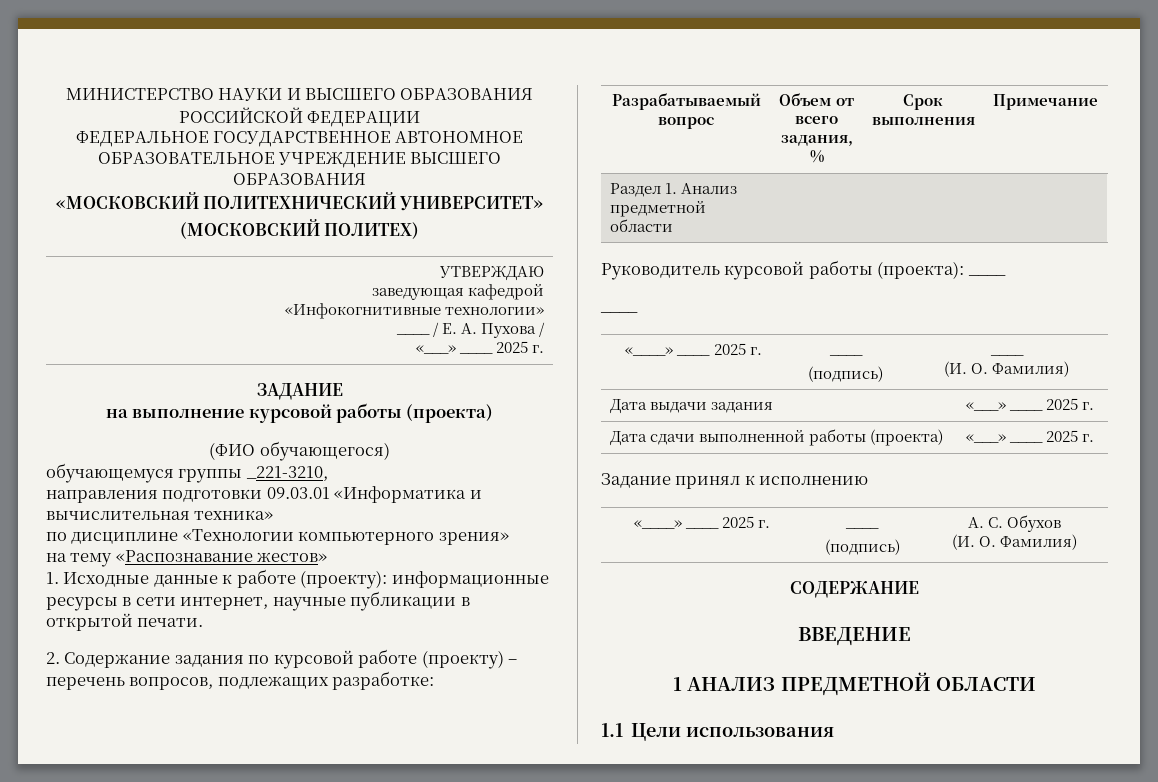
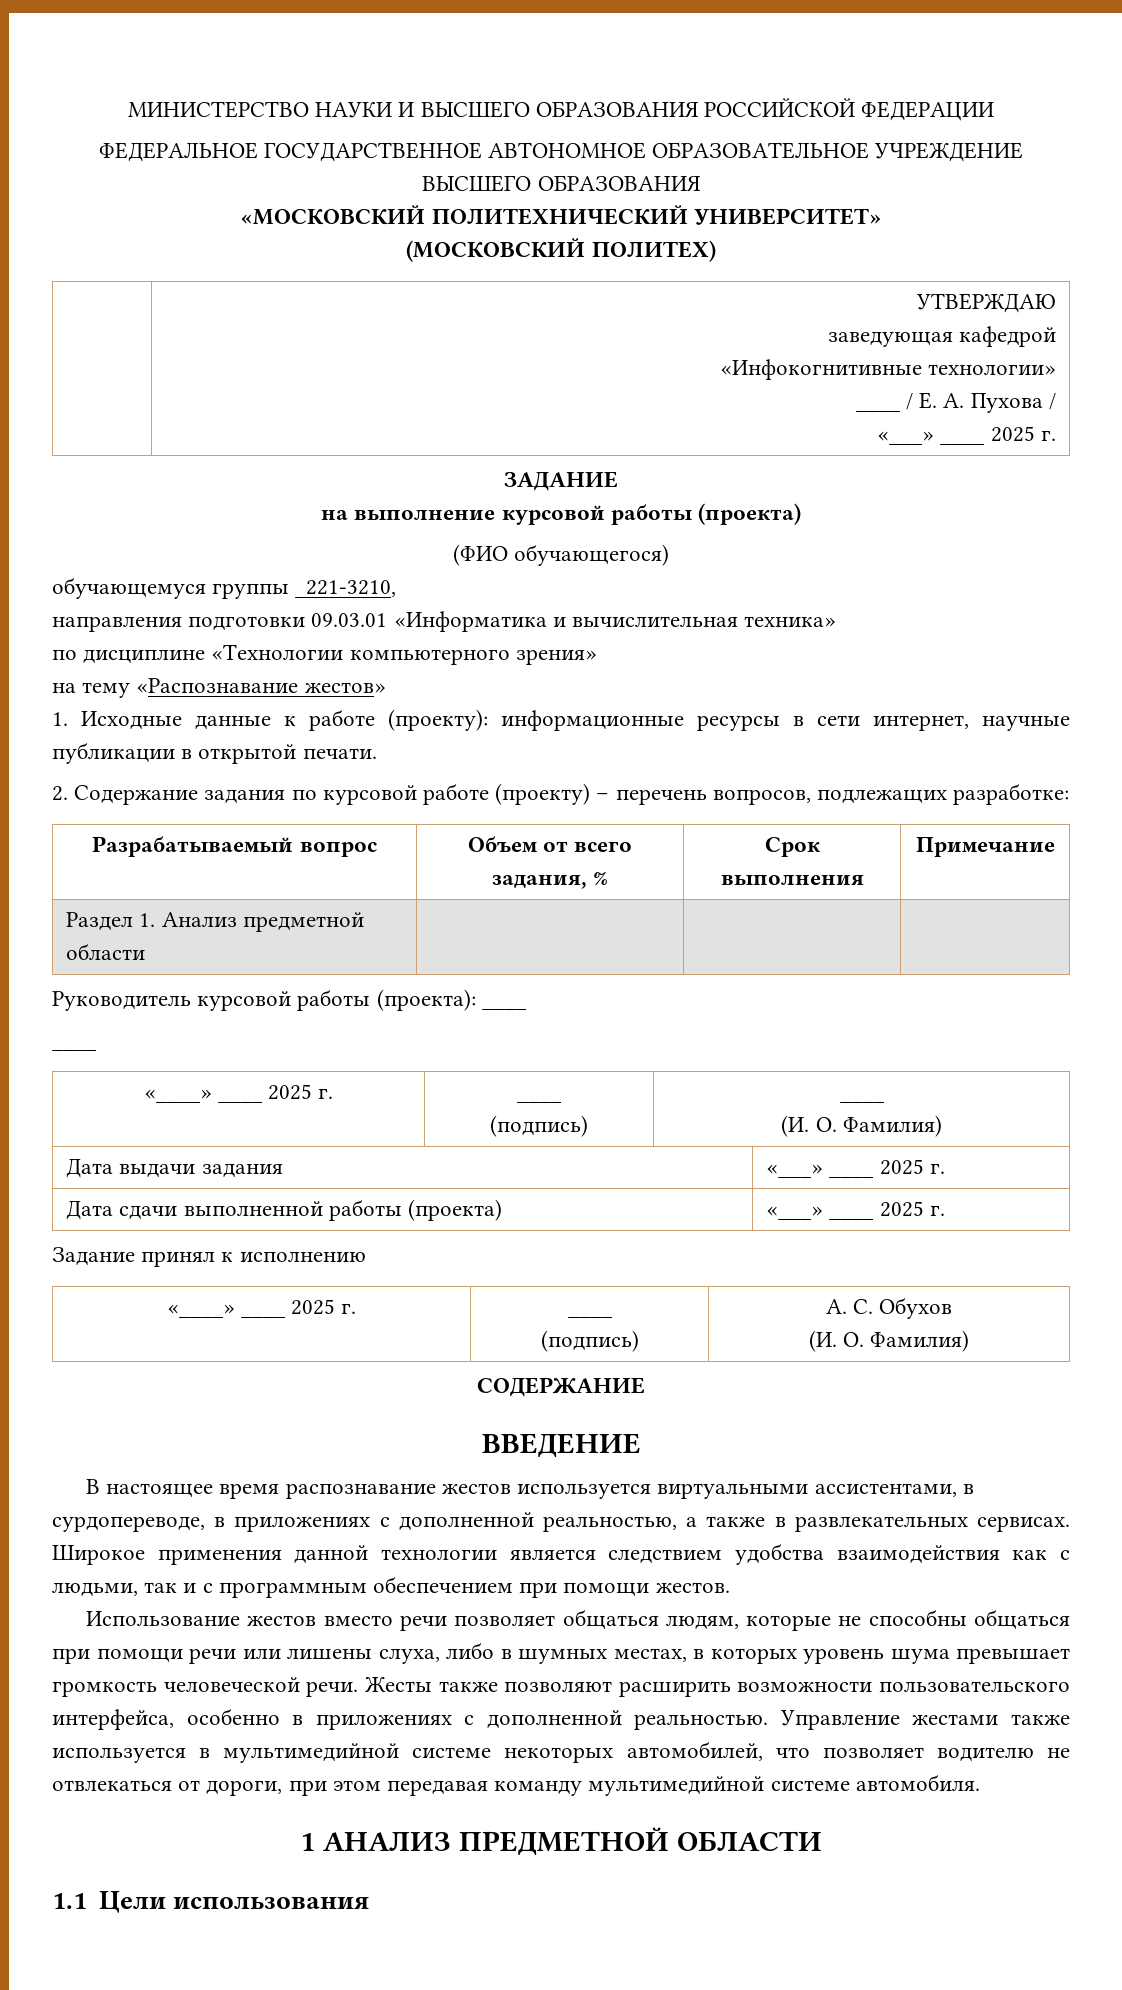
(911, 636) none -> [86,1479,974,1499] [52,1512,1071,1532] [52,1543,1070,1565] [52,1576,730,1598] [86,1609,1070,1631] [52,1642,1070,1664] [52,1677,1070,1697] [52,1708,1070,1730] [52,1741,1070,1763] [52,1774,980,1796] // В настоящее время распознавание жестов используется виртуальными ассистентами, в сурдопереводе, в приложениях с дополненной реальностью, а также в развлекательных сервисах. Широкое применения данной технологии является следствием удобства взаимодействия как с людьми, так и с программным обеспечением при помощи жестов. // Использование жестов вместо речи позволяет общаться людям, которые не способны общаться при помощи речи или лишены слуха, либо в шумных местах, в которых уровень шума превышает громкость человеческой речи. Жесты также позволяют расширить возможности пользовательского интерфейса, особенно в приложениях с дополненной реальностью. Управление жестами также используется в мультимедийной системе некоторых автомобилей, что позволяет водителю не отвлекаться от дороги, при этом передавая команду мультимедийной системе автомобиля.

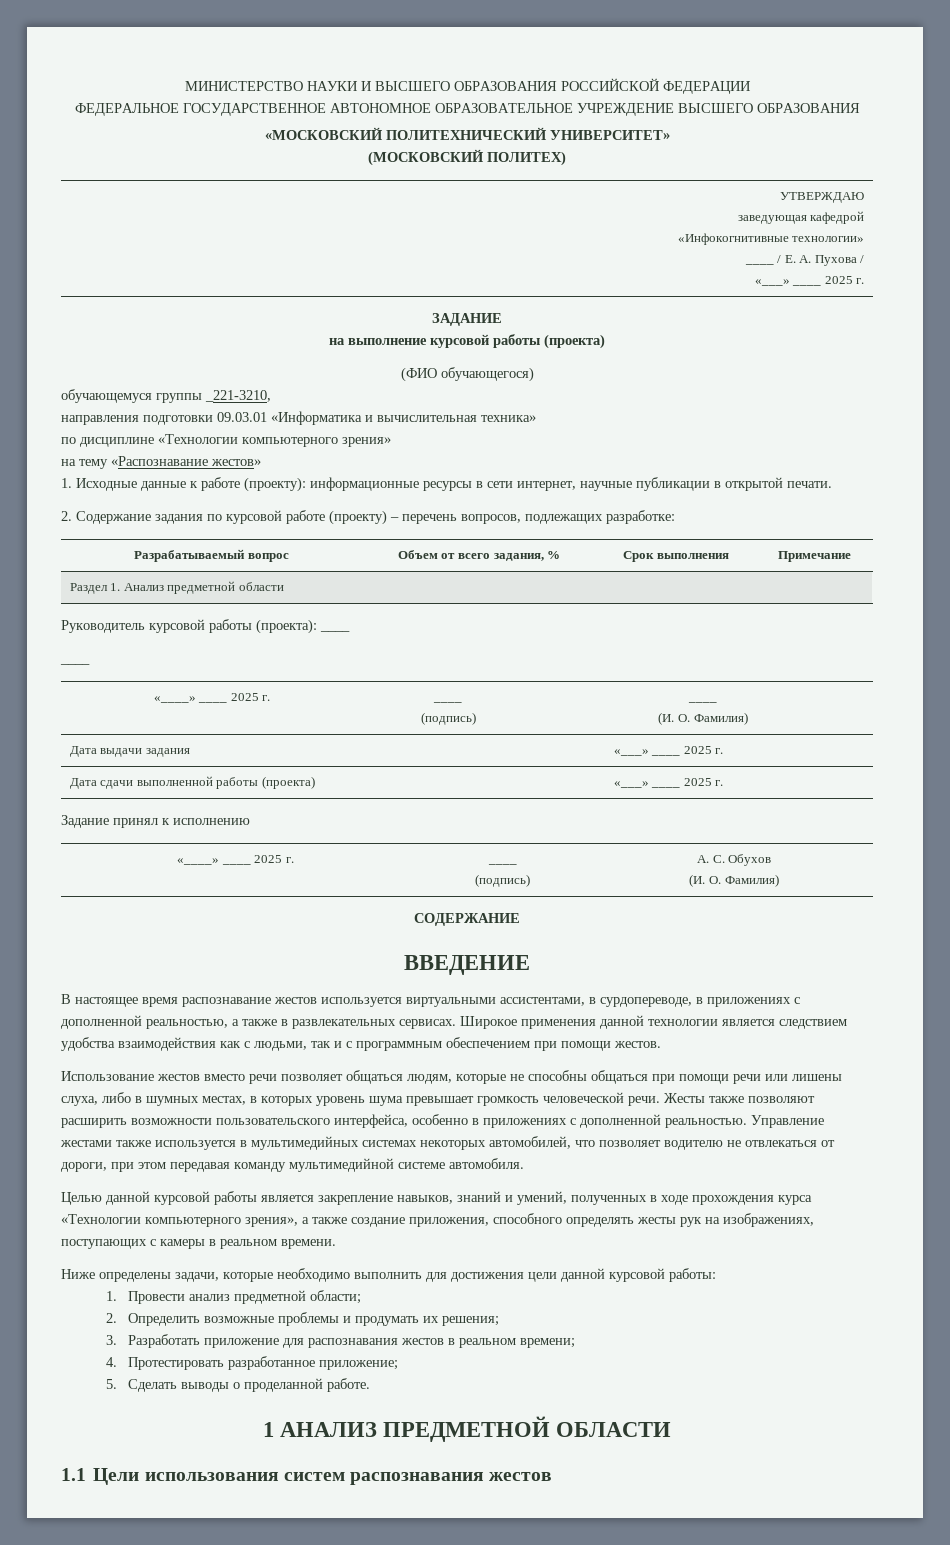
[223,1743,492,1763] мультимедийной системе -> [251,1136,417,1150] мультимедийных системах
(980, 1782) none -> [61,1191,812,1205] [61,1213,814,1227] [61,1239,336,1249] [61,1268,716,1282] [105,1290,362,1304] [105,1312,500,1326] [105,1334,576,1348] [105,1356,399,1370] [105,1378,371,1392] // Целью данной курсовой работы является закрепление навыков, знаний и умений, полученных в ходе прохождения курса «Технологии компьютерного зрения», а также создание приложения, способного определять жесты рук на изображениях, поступающих с камеры в реальном времени. // Ниже определены задачи, которые необходимо выполнить для достижения цели данной курсовой работы: // 1. Провести анализ предметной области; // 2. Определить возможные проблемы и продумать их решения; // 3. Разработать приложение для распознавания жестов в реальном времени; // 4. Протестировать разработанное приложение; // 5. Сделать выводы о проделанной работе.
(369, 1902) none -> [283,1472,553,1485] систем распознавания жестов

